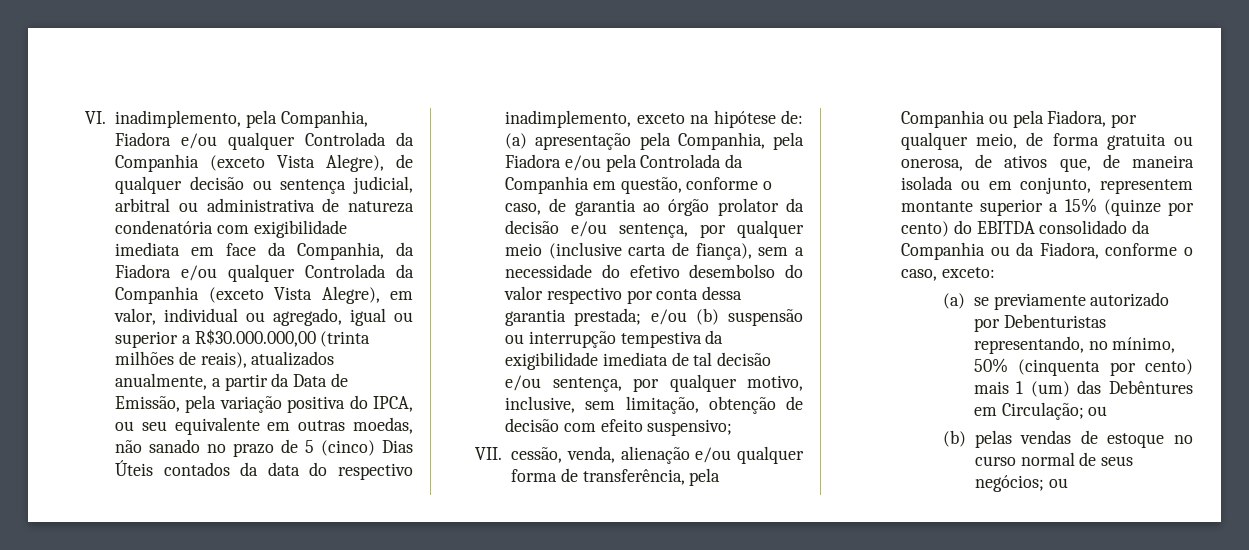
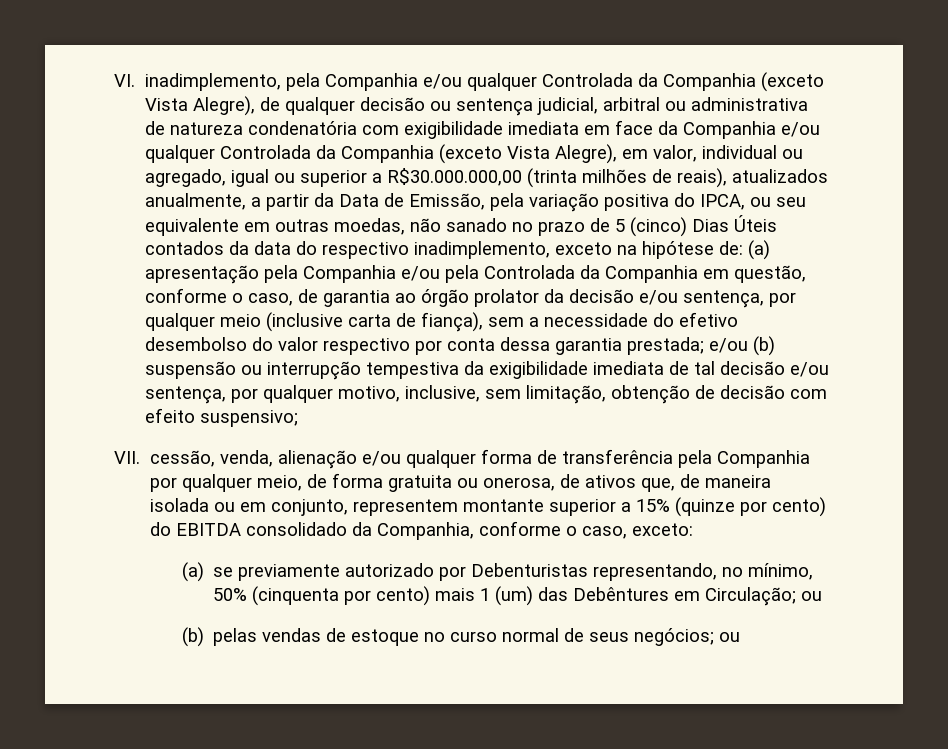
[280,110,368,128] [115,132,172,146] Companhia, Fiadora -> [324,73,418,91] Companhia
[297,242,414,260] [115,264,172,278] Companhia, da Fiadora -> [682,121,776,139] Companhia
[677,132,804,150] [505,154,562,168] Companhia, pela Fiadora -> [302,265,396,283] Companhia
[582,468,721,486] [901,110,1107,128] transferência, pela Companhia ou pela Fiadora, -> [561,449,810,468] transferência pela Companhia
[901,242,1099,260] Companhia ou da Fiadora, -> [376,522,474,540] Companhia,

